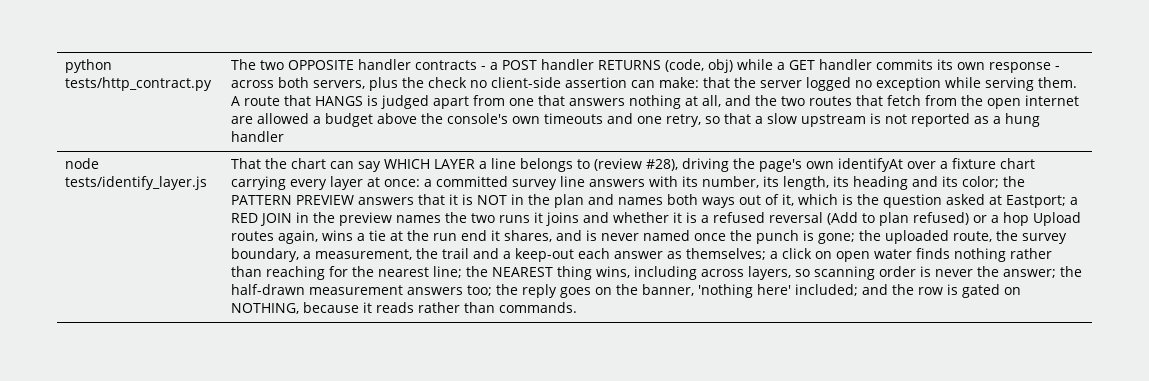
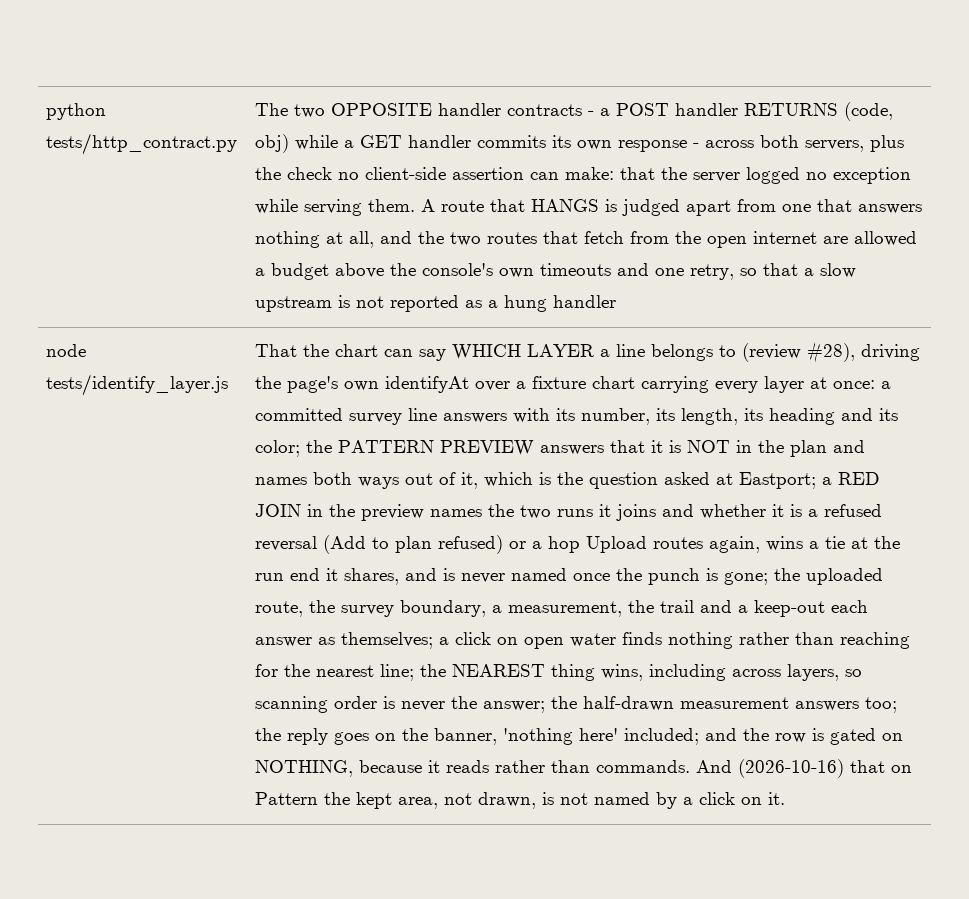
(577, 307) none -> [696,759,913,778] [255,792,786,809] And (2026-10-16) that on Pattern the kept area, not drawn, is not named by a click on it.

